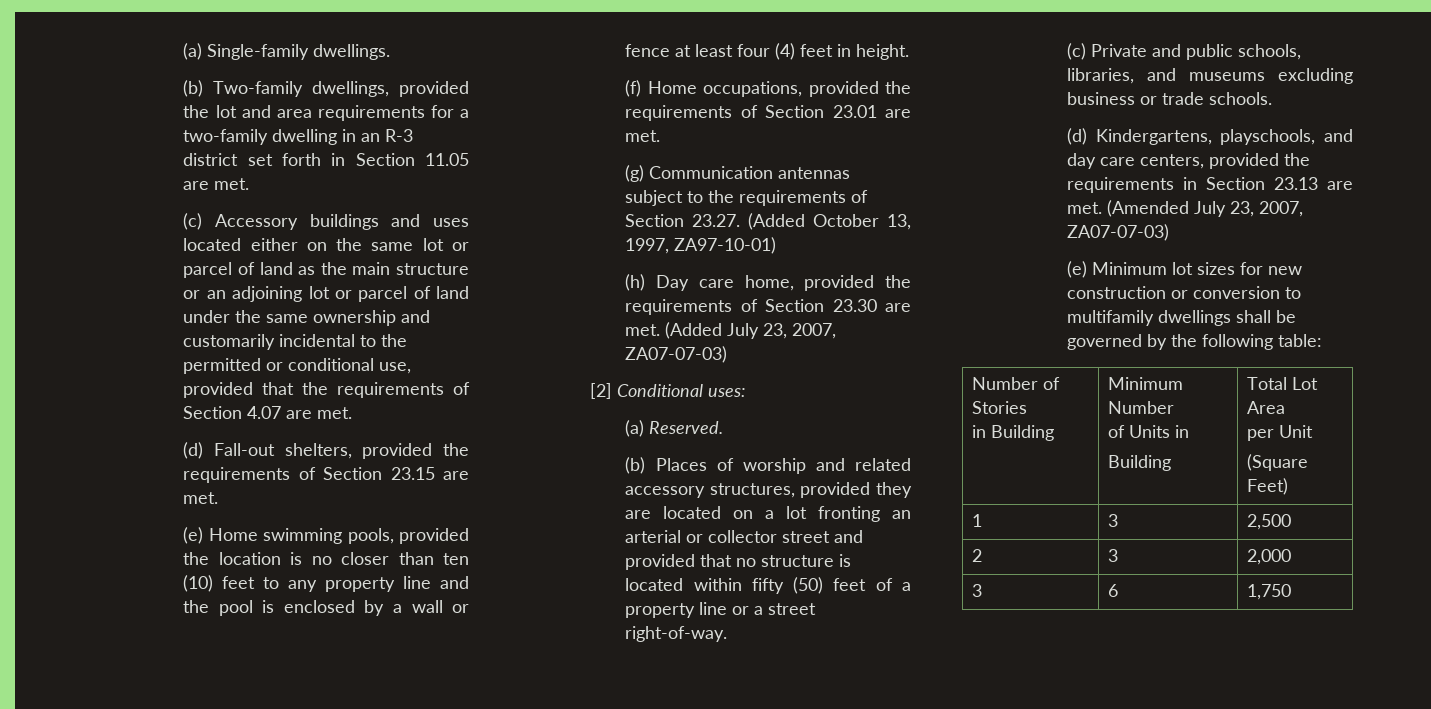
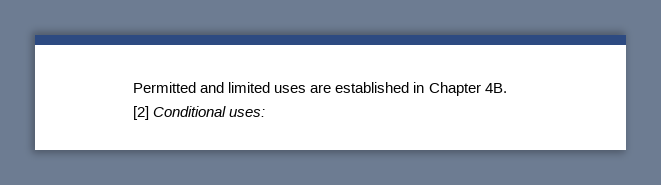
[183,43,391,60] [183,80,469,97] [183,105,469,121] [183,129,414,145] [183,153,469,166] [183,178,250,190] [183,213,470,230] [183,238,470,251] [183,262,469,278] [183,286,470,302] [183,310,431,326] [183,334,408,350] [183,358,412,374] [183,382,471,398] [183,406,353,419] [183,442,470,459] [183,467,470,483] [183,492,219,504] [183,527,470,544] [183,552,469,565] [183,575,469,592] [183,600,469,616] [625,43,910,60] [625,80,911,97] [625,105,911,121] [625,130,661,142] [625,165,851,182] [625,190,869,206] [625,213,911,230] [625,237,777,254] [625,274,911,291] [625,299,911,315] [625,322,837,339] [625,346,728,363] [590,383,746,399] [625,420,724,437] [625,457,911,474] [625,482,912,498] [625,506,911,522] [625,530,864,543] [625,554,852,570] [625,577,911,594] [625,602,817,618] [625,626,728,642] [1067,43,1302,60] [1067,68,1353,84] [1067,92,1273,105] [1067,128,1353,145] [1067,153,1311,169] [1067,177,1353,193] [1067,200,1304,217] [1067,224,1170,241] [1067,261,1303,278] [1067,286,1302,299] [1067,310,1297,326] [1067,334,1323,350] [972,377,1061,390] [972,401,1028,414] [972,425,1055,441] [1108,377,1184,390] [1108,401,1175,414] [1108,425,1190,438] [1108,455,1172,471] [1247,377,1319,390] [1247,401,1286,414] [1247,425,1314,441] [1247,454,1309,471] [1247,478,1289,495] [972,514,983,527] [1108,514,1119,527] [1247,514,1292,530] [972,549,983,562] [1108,549,1119,562] [1247,549,1292,565] [972,584,983,597] [1108,584,1119,597] [1247,584,1292,600] (a) Single-family dwellings. // (b) Two-family dwellings, provided the lot and area requirements for a two-family dwelling in an R-3 district set forth in Section 11.05 are met. // (c) Accessory buildings and uses located either on the same lot or parcel of land as the main structure or an adjoining lot or parcel of land under the same ownership and customarily incidental to the permitted or conditional use, provided that the requirements of Section 4.07 are met. // (d) Fall-out shelters, provided the requirements of Section 23.15 are met. // (e) Home swimming pools, provided the location is no closer than ten (10) feet to any property line and the pool is enclosed by a wall or fence at least four (4) feet in height. // (f) Home occupations, provided the requirements of Section 23.01 are met. // (g) Communication antennas subject to the requirements of Section 23.27. (Added October 13, 1997, ZA97-10-01) // (h) Day care home, provided the requirements of Section 23.30 are met. (Added July 23, 2007, ZA07-07-03) // [2] Conditional uses: // (a) Reserved. // (b) Places of worship and related accessory structures, provided they are located on a lot fronting an arterial or collector street and provided that no structure is located within fifty (50) feet of a property line or a street right-of-way. // (c) Private and public schools, libraries, and museums excluding business or trade schools. // (d) Kindergartens, playschools, and day care centers, provided the requirements in Section 23.13 are met. (Amended July 23, 2007, ZA07-07-03) // (e) Minimum lot sizes for new construction or conversion to multifamily dwellings shall be governed by the following table: // Number of Stories // in Building | Minimum Number // of Units in // Building | Total Lot Area // per Unit // (Square Feet) // 1 | 3 | 2,500 // 2 | 3 | 2,000 // 3 | 6 | 1,750 -> [133,82,507,96] [133,106,266,120] Permitted and limited uses are established in Chapter 4B. // [2] Conditional uses:

